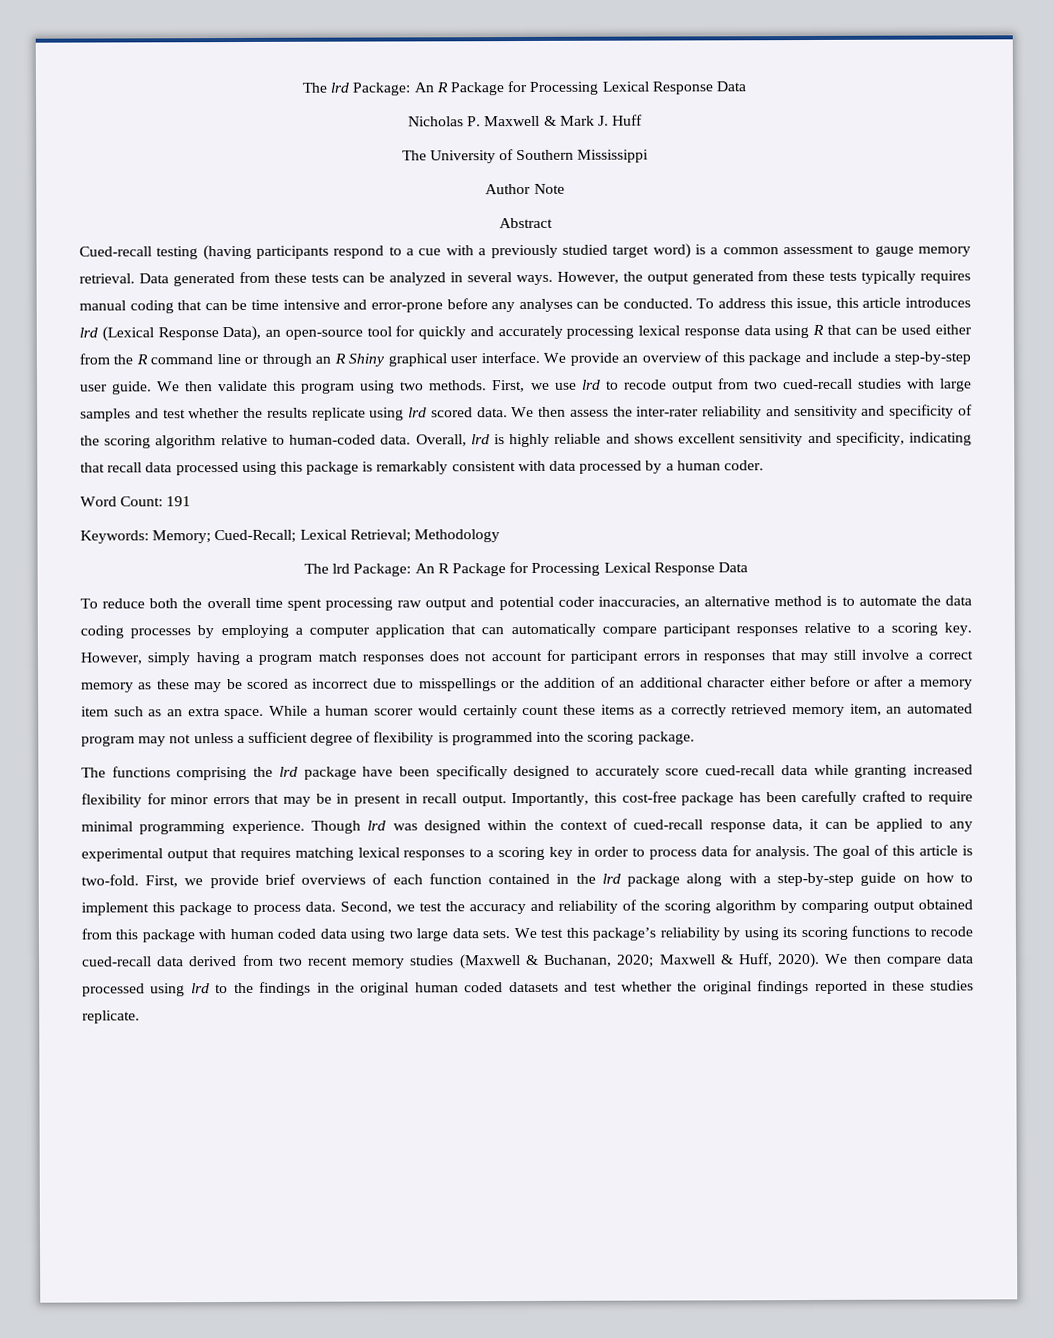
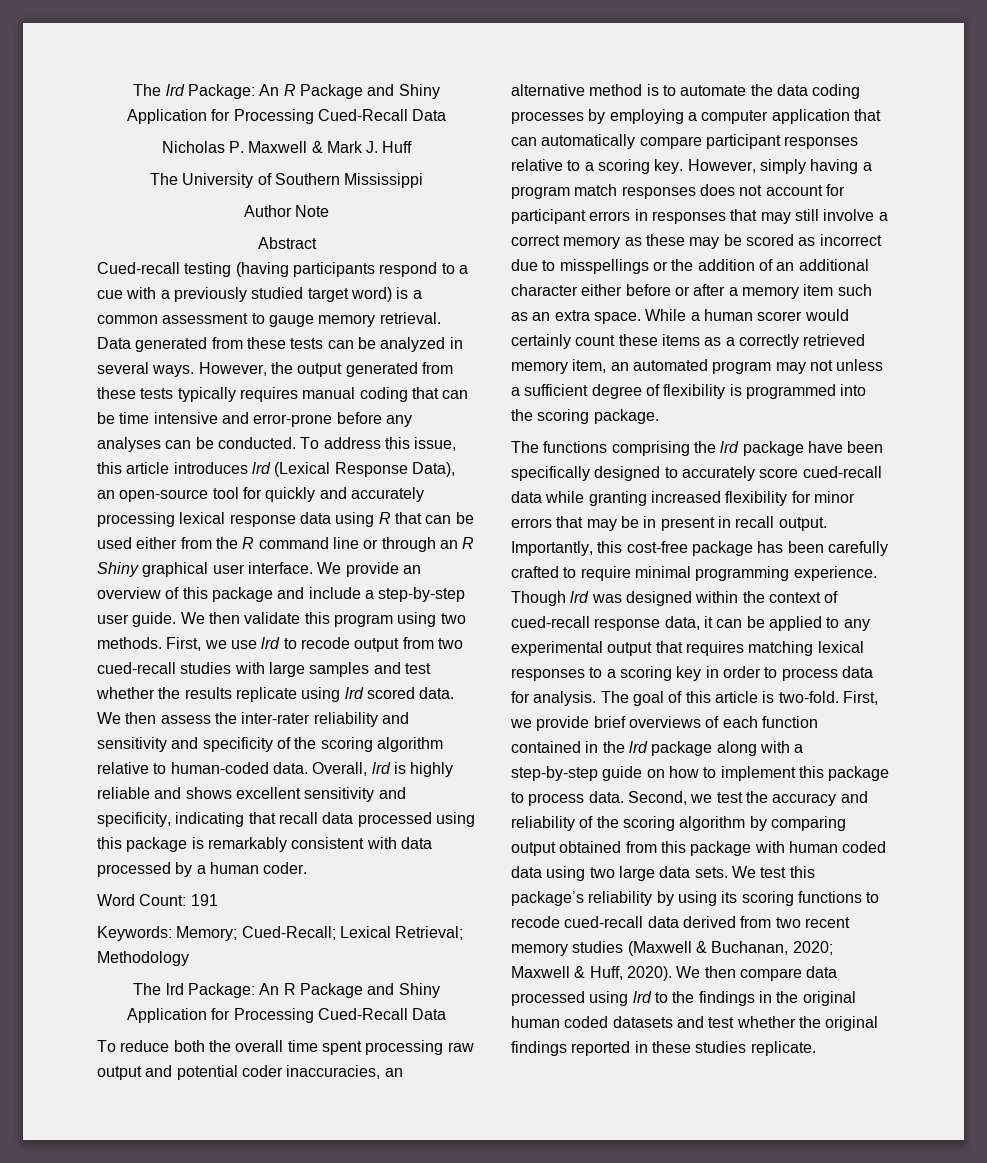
[302,80,713,96] The lrd Package: An R Package for Processing Lexical Response -> [133,84,440,99] [126,109,408,124] The lrd Package: An R Package and Shiny Application for Processing Cued-Recall
[509,561,715,576] for Processing Lexical Response -> [367,983,440,998] [126,1008,408,1023] and Shiny Application for Processing Cued-Recall

